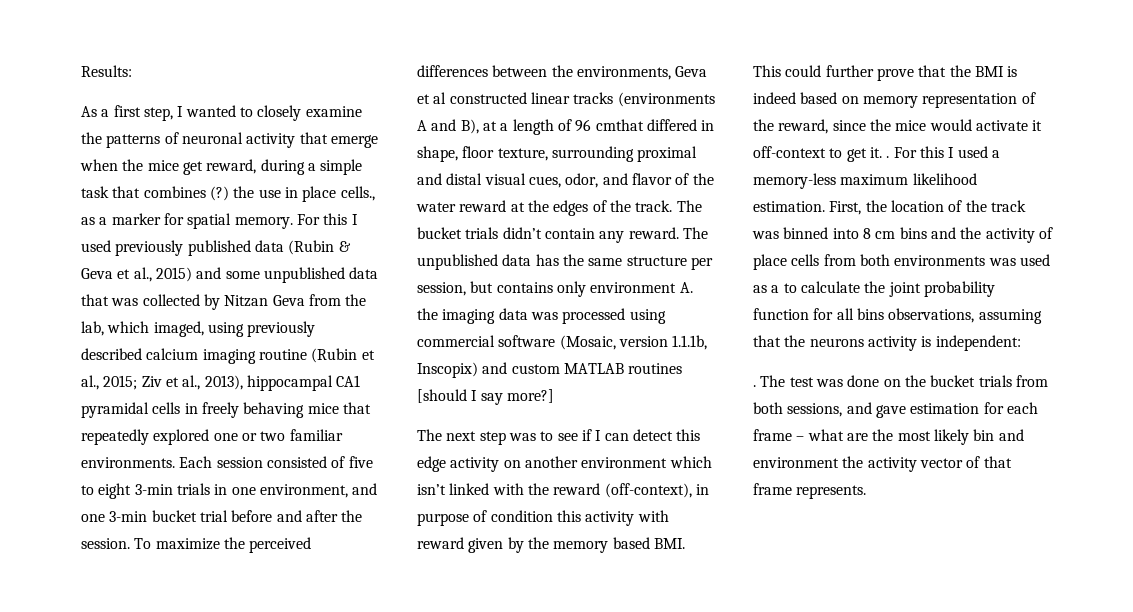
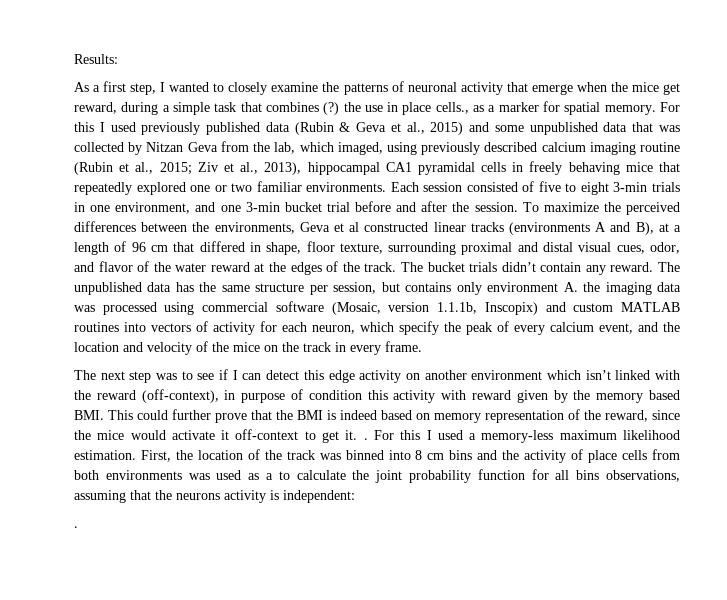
[595,119,644,131] cmthat -> [150,242,195,252] cm that
[417,389,554,405] [should I say more?] -> [124,321,680,335] [74,341,422,355] into vectors of activity for each neuron, which specify the peak of every calcium event, and the location and velocity of the mice on the track in every frame.
[760,375,1048,387] [753,402,1038,418] [753,429,1024,445] [753,456,1012,472] [753,483,867,499] The test was done on the bucket trials from both sessions, and gave estimation for each frame – what are the most likely bin and environment the activity vector of that frame represents. -> (78, 527) none

